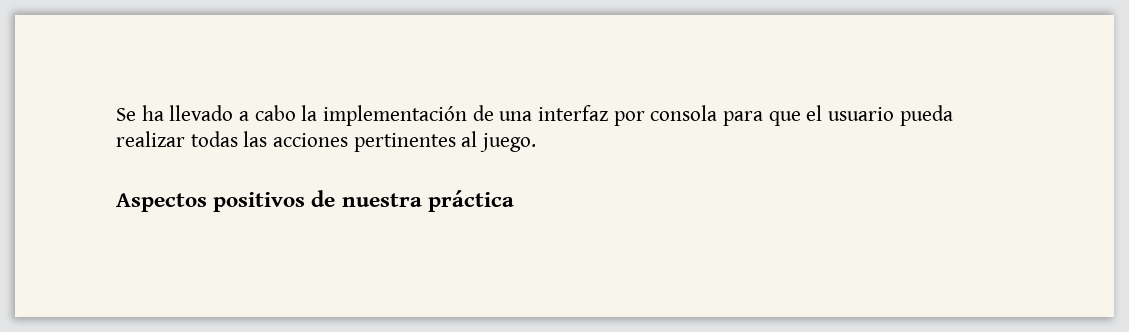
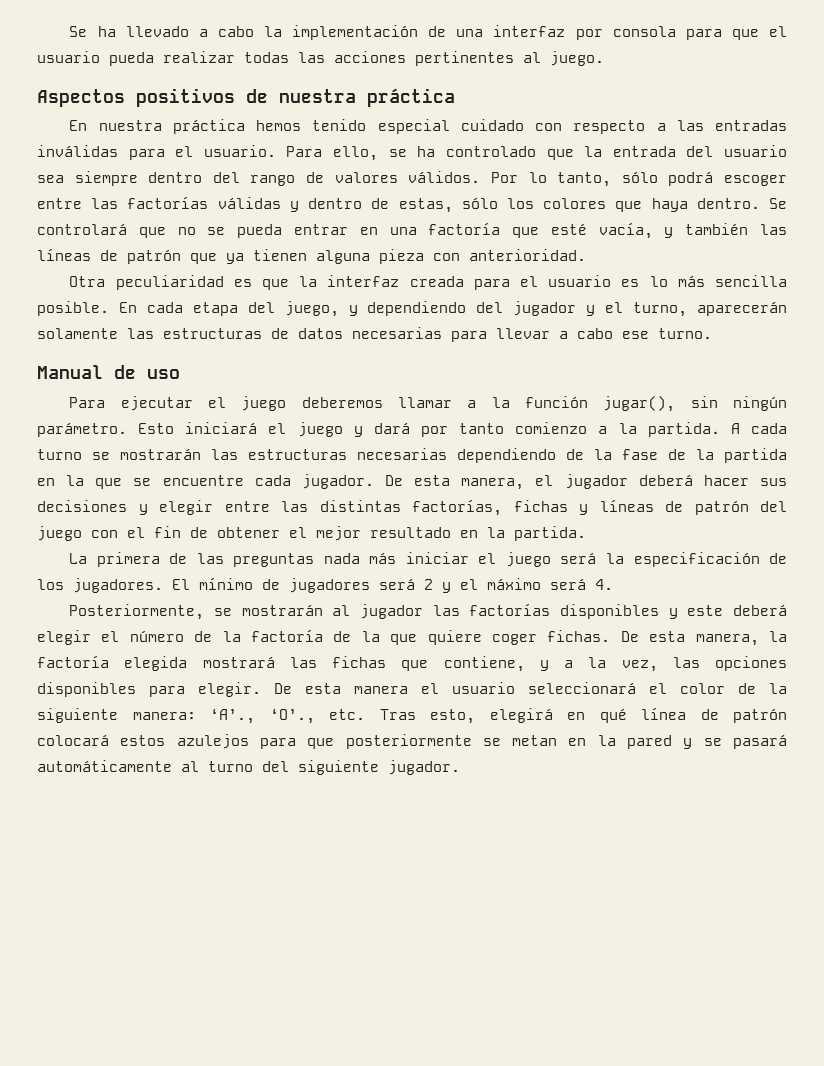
(514, 201) none -> [69,119,787,134] [37,145,788,161] [37,171,788,187] [37,196,787,213] [37,222,788,239] [37,248,586,264] [69,275,787,290] [37,301,787,317] [37,327,712,342] [37,365,180,379] [69,396,787,412] [37,422,787,437] [37,448,787,463] [37,474,787,490] [37,499,787,516] [37,526,586,541] [69,552,787,567] [37,577,613,593] [69,603,787,620] [37,629,787,646] [37,655,787,672] [37,682,787,697] [37,707,787,724] [37,734,787,749] [37,760,460,775] // En nuestra práctica hemos tenido especial cuidado con respecto a las entradas inválidas para el usuario. Para ello, se ha controlado que la entrada del usuario sea siempre dentro del rango de valores válidos. Por lo tanto, sólo podrá escoger entre las factorías válidas y dentro de estas, sólo los colores que haya dentro. Se controlará que no se pueda entrar en una factoría que esté vacía, y también las líneas de patrón que ya tienen alguna pieza con anterioridad. // Otra peculiaridad es que la interfaz creada para el usuario es lo más sencilla posible. En cada etapa del juego, y dependiendo del jugador y el turno, aparecerán solamente las estructuras de datos necesarias para llevar a cabo ese turno. // Manual de uso // Para ejecutar el juego deberemos llamar a la función jugar(), sin ningún parámetro. Esto iniciará el juego y dará por tanto comienzo a la partida. A cada turno se mostrarán las estructuras necesarias dependiendo de la fase de la partida en la que se encuentre cada jugador. De esta manera, el jugador deberá hacer sus decisiones y elegir entre las distintas factorías, fichas y líneas de patrón del juego con el fin de obtener el mejor resultado en la partida. // La primera de las preguntas nada más iniciar el juego será la especificación de los jugadores. El mínimo de jugadores será 2 y el máximo será 4. // Posteriormente, se mostrarán al jugador las factorías disponibles y este deberá elegir el número de la factoría de la que quiere coger fichas. De esta manera, la factoría elegida mostrará las fichas que contiene, y a la vez, las opciones disponibles para elegir. De esta manera el usuario seleccionará el color de la siguiente manera: ‘A’., ‘O’., etc. Tras esto, elegirá en qué línea de patrón colocará estos azulejos para que posteriormente se metan en la pared y se pasará automáticamente al turno del siguiente jugador.

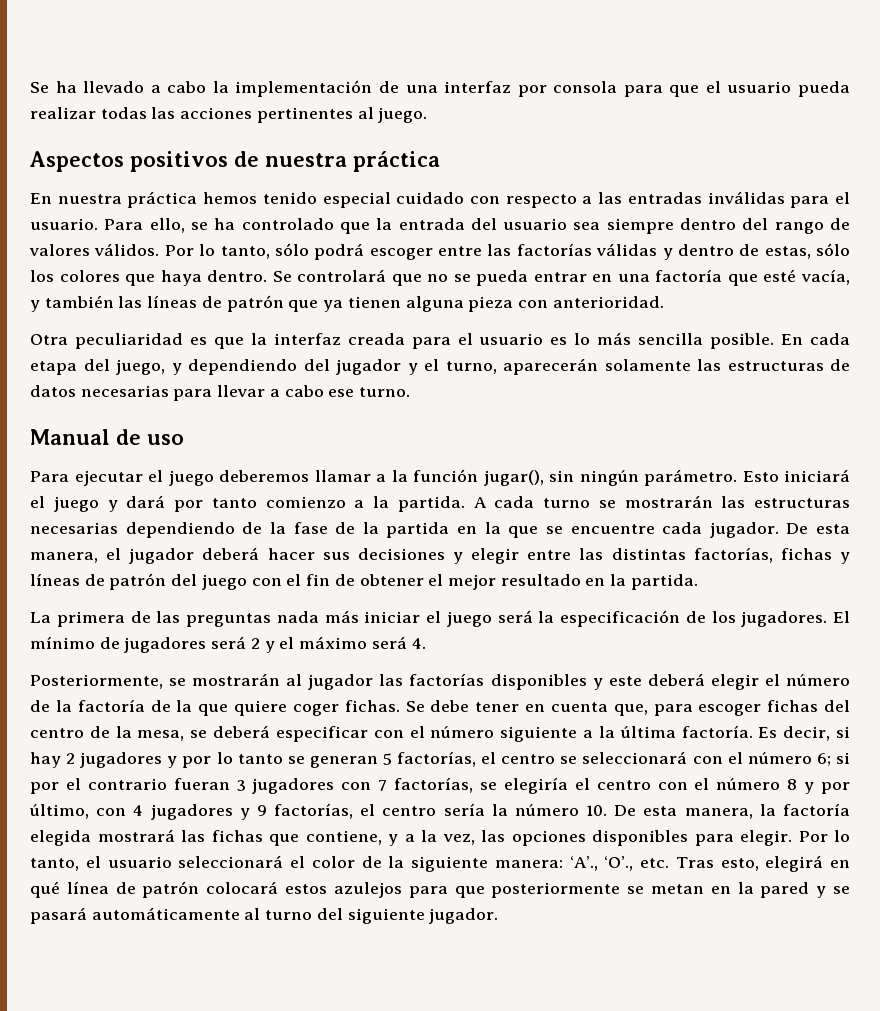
(611, 636) none -> [405,700,851,716] [30,725,851,742] [30,751,850,768] [30,777,851,794] [29,803,608,820] Se debe tener en cuenta que, para escoger fichas del centro de la mesa, se deberá especificar con el número siguiente a la última factoría. Es decir, si hay 2 jugadores y por lo tanto se generan 5 factorías, el centro se seleccionará con el número 6; si por el contrario fueran 3 jugadores con 7 factorías, se elegiría el centro con el número 8 y por último, con 4 jugadores y 9 factorías, el centro sería la número 10.
[274,683,408,694] De esta manera -> [798,830,850,842] [30,858,79,871] Por lo tanto,

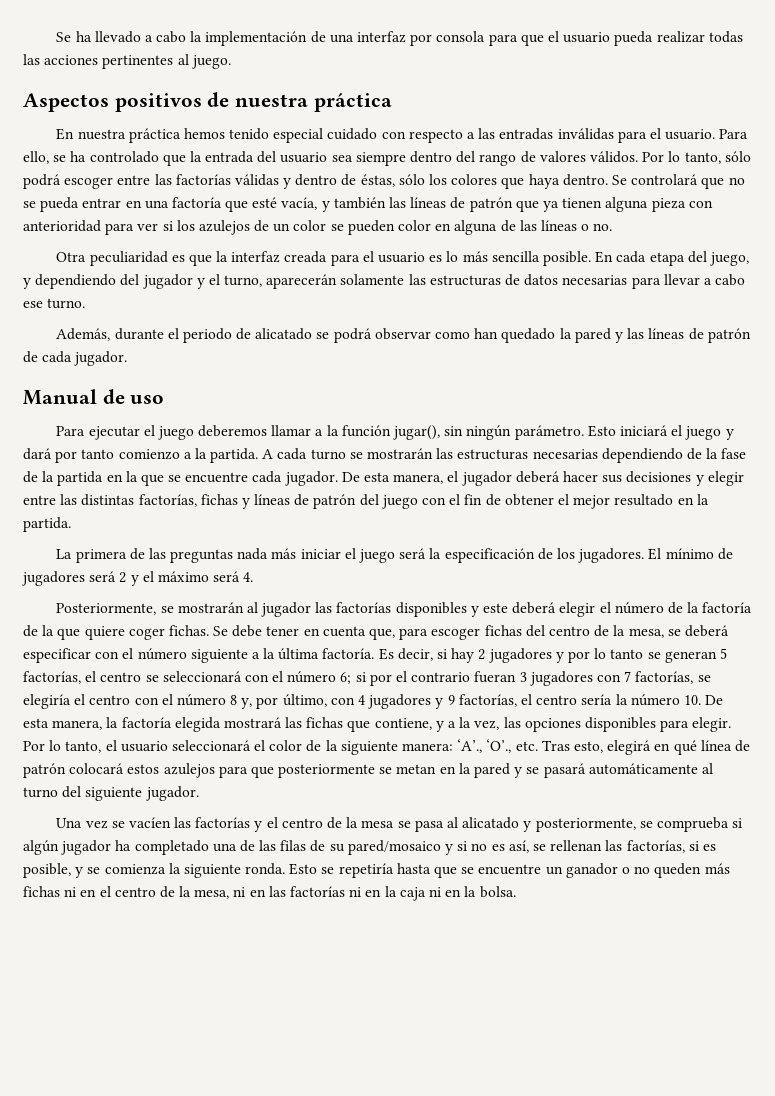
[764,246,811,259] estas, -> [360,174,395,187] éstas,
[552,296,664,308] anterioridad. -> [23,220,613,235] anterioridad para ver si los azulejos de un color se pueden color en alguna de las líneas o no.
(411, 392) none -> [56,328,751,343] [23,351,128,366] // Además, durante el periodo de alicatado se podrá observar como han quedado la pared y las líneas de patrón de cada jugador.
[804,782,815,794] y -> [241,698,253,709] y,
(499, 916) none -> [56,817,743,832] [23,840,716,855] [23,863,730,878] [23,886,516,901] // Una vez se vacíen las factorías y el centro de la mesa se pasa al alicatado y posteriormente, se comprueba si algún jugador ha completado una de las filas de su pared/mosaico y si no es así, se rellenan las factorías, si es posible, y se comienza la siguiente ronda. Esto se repetiría hasta que se encuentre un ganador o no queden más fichas ni en el centro de la mesa, ni en las factorías ni en la caja ni en la bolsa.

